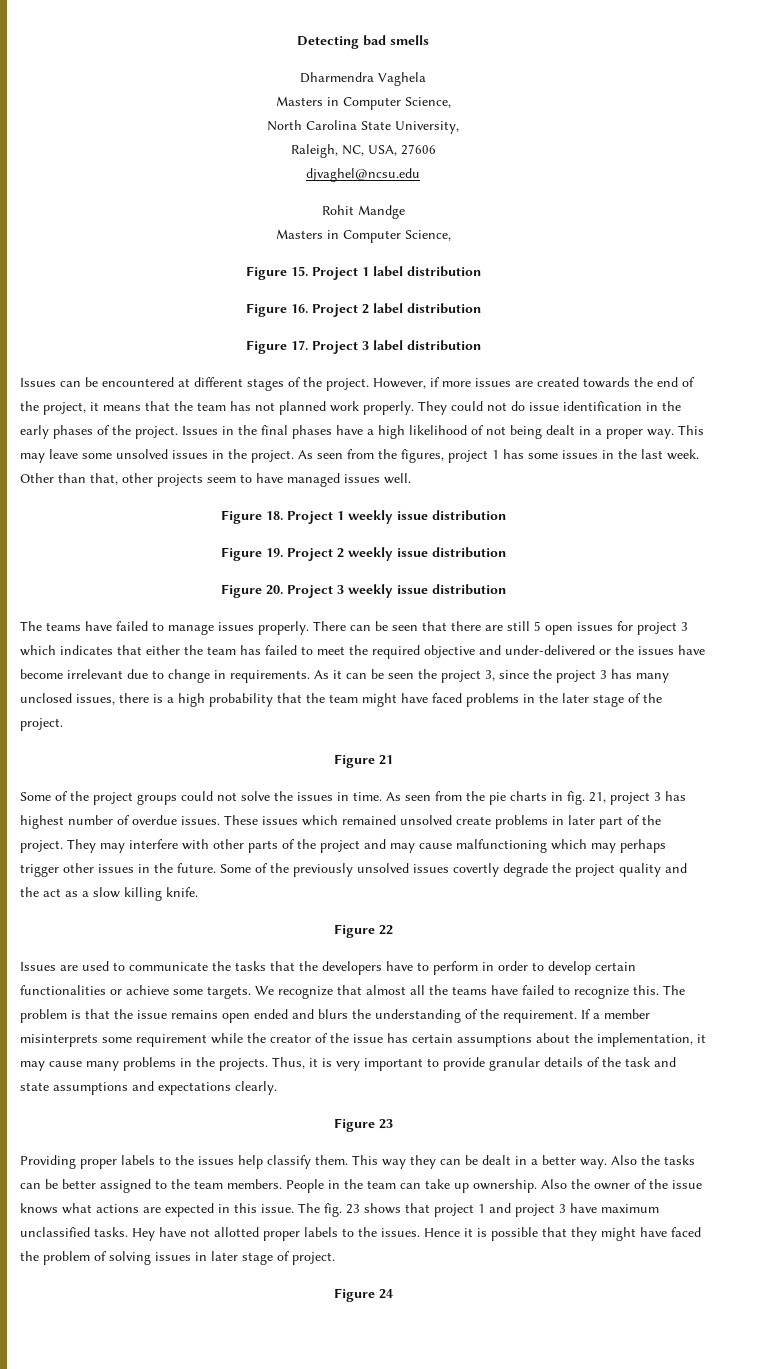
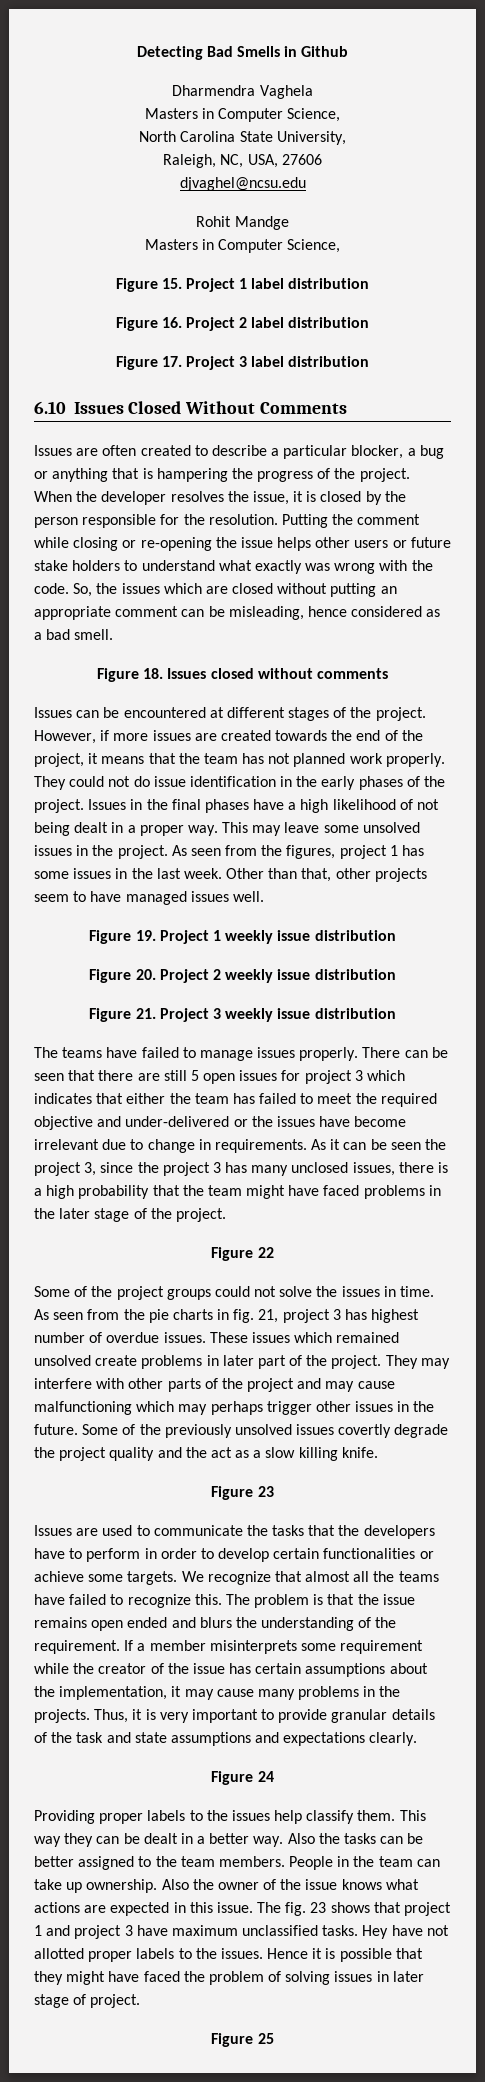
[363,35,429,46] bad smells -> [206,46,349,57] Bad Smells in Github
(481, 345) none -> [34,401,347,414] [34,445,444,459] [34,468,410,482] [34,491,406,505] [34,514,421,528] [34,537,451,551] [34,560,433,574] [34,583,397,597] [34,606,441,620] [34,629,114,640] [97,668,388,682] // 6.10 Issues Closed Without Comments // Issues are often created to describe a particular blocker, a bug or anything that is hampering the progress of the project. When the developer resolves the issue, it is closed by the person responsible for the resolution. Putting the comment while closing or re-opening the issue helps other users or future stake holders to understand what exactly was wrong with the code. So, the issues which are closed without putting an appropriate comment can be misleading, hence considered as a bad smell. // Figure 18. Issues closed without comments
[265,511,283,520] 18. -> [135,930,156,941] 19.
[265,548,283,557] 19. -> [135,969,156,980] 20.
[265,585,283,595] 20. -> [135,1008,156,1019] 21.
[378,755,393,765] 21 -> [257,1247,274,1258] 22
[378,925,393,935] 22 -> [257,1486,274,1497] 23
[378,1119,393,1129] 23 -> [257,1771,274,1782] 24
[378,1289,393,1299] 24 -> [257,2033,274,2044] 25

